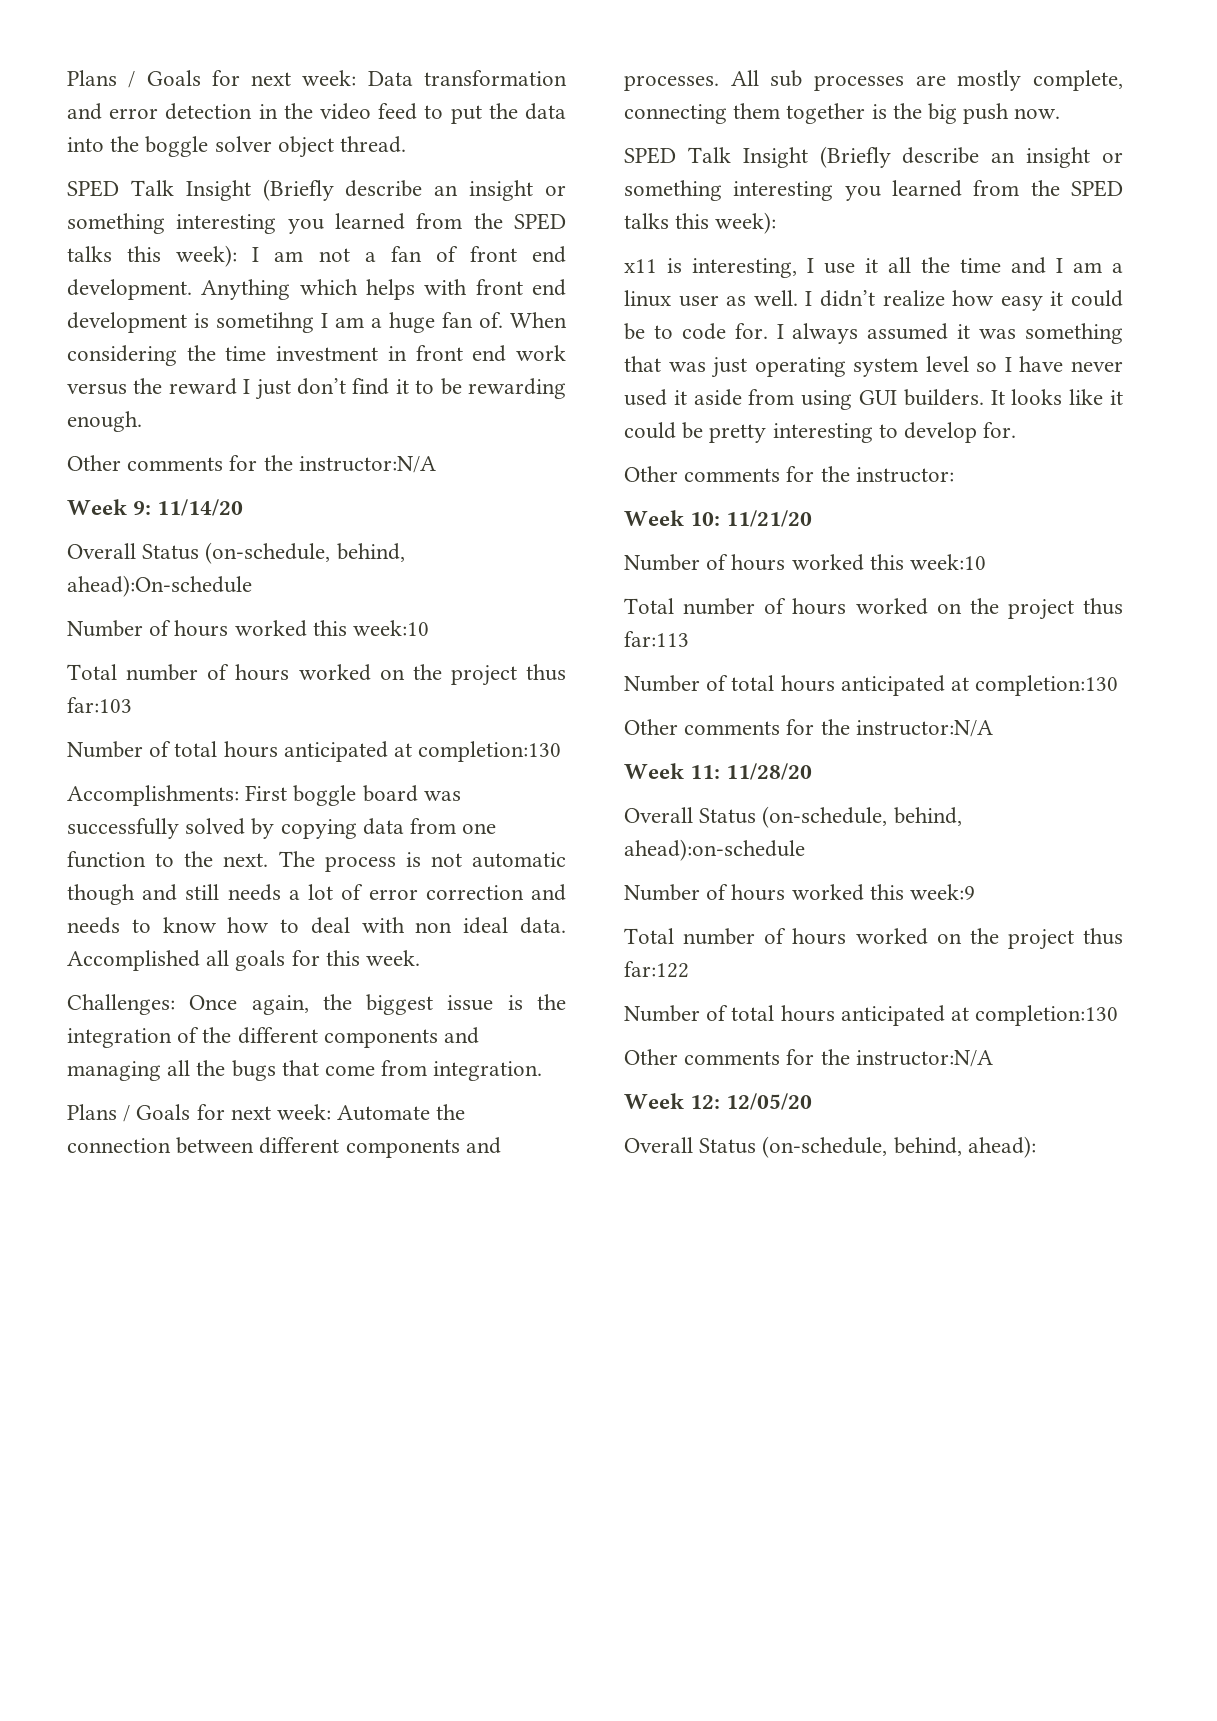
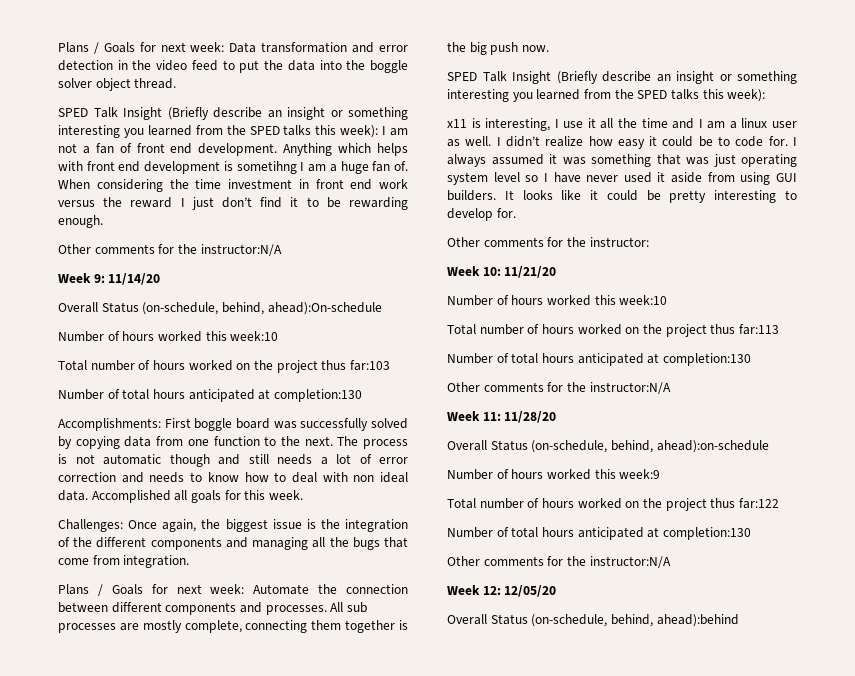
[967,1136,1036,1158] ahead): -> [656,614,739,627] ahead):behind

